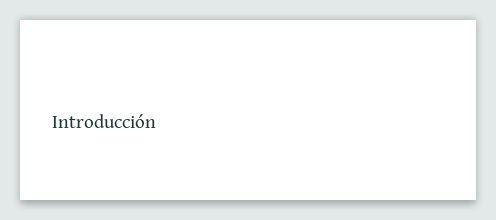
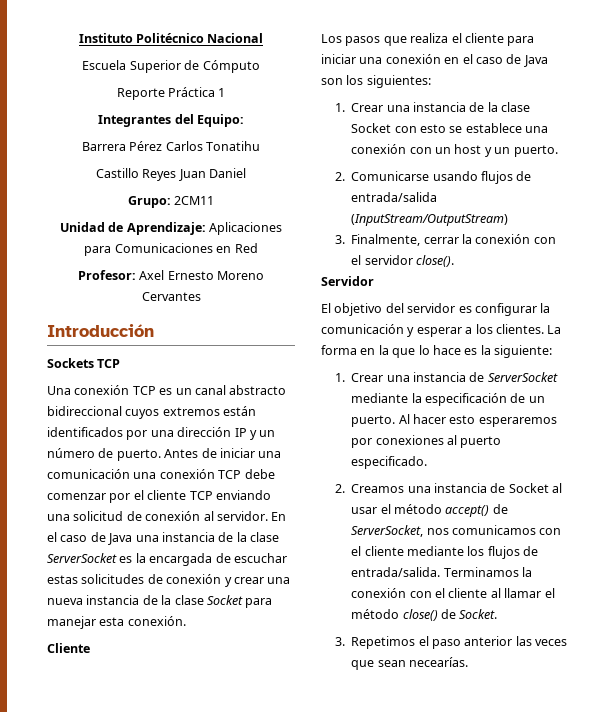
[52,114,156,128] Introducción -> [78,33,264,43] [82,60,260,73] [116,87,226,100] [98,114,244,127] [81,141,261,151] [95,168,247,181] [127,196,215,208] [59,222,283,235] [84,243,258,256] [77,270,265,280] [141,292,201,301] [47,324,154,337] [47,358,121,368] [47,385,287,395] [47,406,257,419] [47,427,276,440] [47,448,282,461] [47,469,275,479] [47,490,271,503] [47,511,287,521] [47,532,279,545] [47,553,287,566] [47,574,291,587] [47,595,273,608] [47,616,186,629] [47,643,90,653] [321,33,535,46] [321,54,548,67] [321,75,431,88] [335,102,531,112] [351,123,549,133] [351,144,558,157] [335,171,532,184] [351,192,438,202] [351,214,509,226] [335,234,556,246] [351,255,455,267] [321,276,374,286] [321,303,551,316] [321,324,562,337] [321,345,552,358] [335,372,558,382] [351,393,545,406] [351,414,557,427] [351,435,502,448] [351,456,428,469] [335,483,563,493] [351,504,508,517] [351,525,562,537] [351,546,539,559] [351,567,533,577] [351,588,555,598] [351,609,498,621] [335,636,568,649] [351,657,469,670] Instituto Politécnico Nacional // Escuela Superior de Cómputo // Reporte Práctica 1 // Integrantes del Equipo: // Barrera Pérez Carlos Tonatihu // Castillo Reyes Juan Daniel // Grupo: 2CM11 // Unidad de Aprendizaje: Aplicaciones para Comunicaciones en Red // Profesor: Axel Ernesto Moreno Cervantes // Introducción // Sockets TCP // Una conexión TCP es un canal abstracto bidireccional cuyos extremos están identificados por una dirección IP y un número de puerto. Antes de iniciar una comunicación una conexión TCP debe comenzar por el cliente TCP enviando una solicitud de conexión al servidor. En el caso de Java una instancia de la clase ServerSocket es la encargada de escuchar estas solicitudes de conexión y crear una nueva instancia de la clase Socket para manejar esta conexión. // Cliente // Los pasos que realiza el cliente para iniciar una conexión en el caso de Java son los siguientes: // 1. Crear una instancia de la clase Socket con esto se establece una conexión con un host y un puerto. // 2. Comunicarse usando flujos de entrada/salida (InputStream/OutputStream) // 3. Finalmente, cerrar la conexión con el servidor close(). // Servidor // El objetivo del servidor es configurar la comunicación y esperar a los clientes. La forma en la que lo hace es la siguiente: // 1. Crear una instancia de ServerSocket mediante la especificación de un puerto. Al hacer esto esperaremos por conexiones al puerto especificado. // 2. Creamos una instancia de Socket al usar el método accept() de ServerSocket, nos comunicamos con el cliente mediante los flujos de entrada/salida. Terminamos la conexión con el cliente al llamar el método close() de Socket. // 3. Repetimos el paso anterior las veces que sean necearías.

